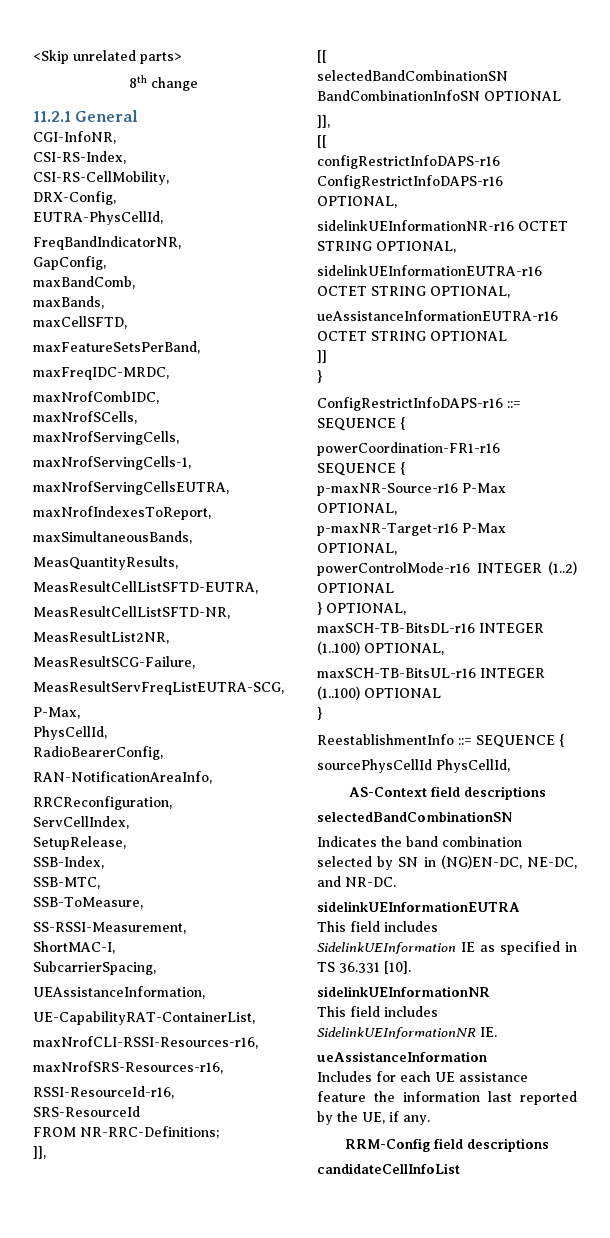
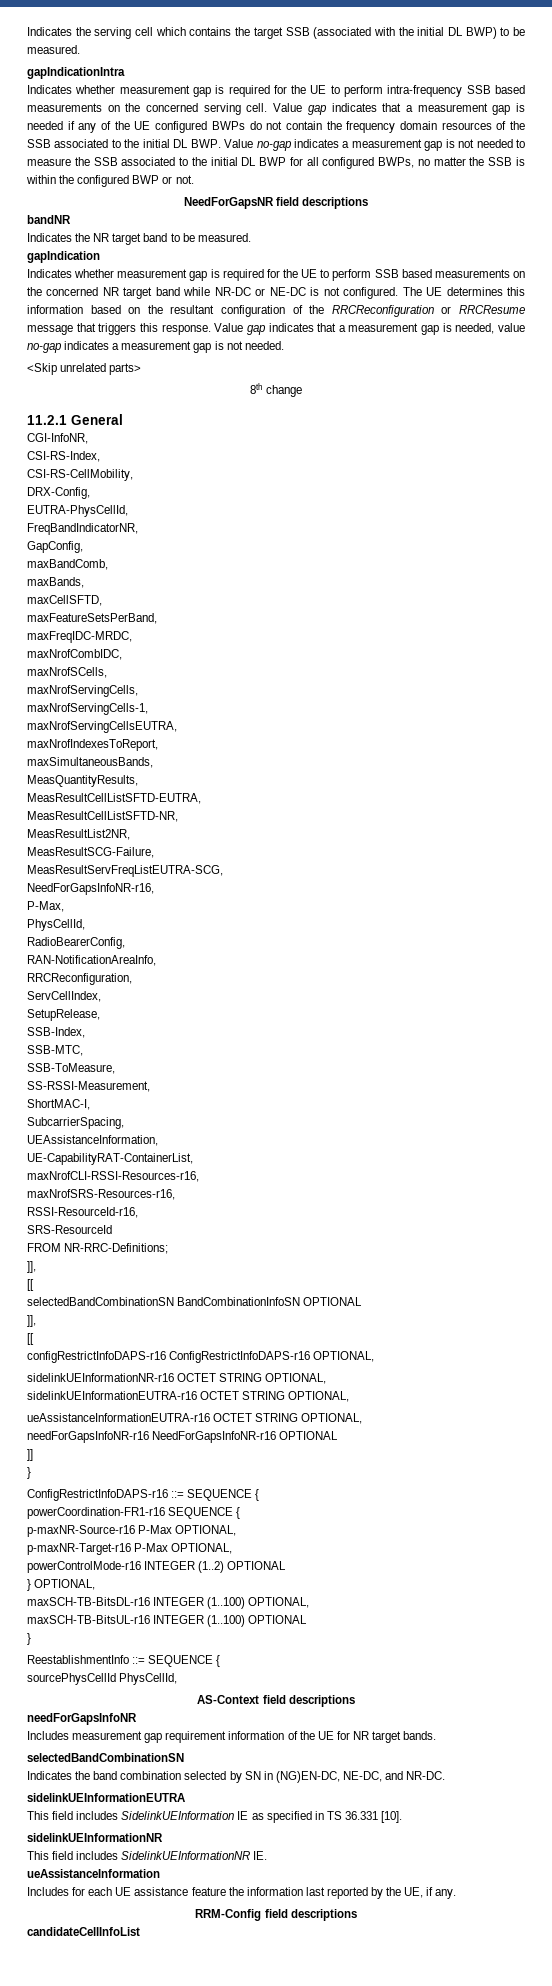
(33, 57) none -> [27,27,525,39] [27,45,80,54] [27,67,125,79] [27,85,526,97] [27,103,525,115] [27,121,525,133] [27,139,525,151] [27,157,525,169] [26,175,194,187] [183,197,369,209] [27,215,71,224] [27,233,251,245] [27,251,100,263] [27,269,526,281] [27,287,525,299] [27,305,526,317] [27,323,526,335] [27,341,284,353] Indicates the serving cell which contains the target SSB (associated with the initial DL BWP) to be measured. // gapIndicationIntra // Indicates whether measurement gap is required for the UE to perform intra-frequency SSB based measurements on the concerned serving cell. Value gap indicates that a measurement gap is needed if any of the UE configured BWPs do not contain the frequency domain resources of the SSB associated to the initial DL BWP. Value no-gap indicates a measurement gap is not needed to measure the SSB associated to the initial DL BWP for all configured BWPs, no matter the SSB is within the configured BWP or not. // NeedForGapsNR field descriptions // bandNR // Indicates the NR target band to be measured. // gapIndication // Indicates whether measurement gap is required for the UE to perform SSB based measurements on the concerned NR target band while NR-DC or NE-DC is not configured. The UE determines this information based on the resultant configuration of the RRCReconfiguration or RRCResume message that triggers this response. Value gap indicates that a measurement gap is needed, value no-gap indicates a measurement gap is not needed. //
(284, 688) none -> [27,883,154,895] // NeedForGapsInfoNR-r16,
(426, 336) none -> [301,1413,363,1424] [27,1431,277,1443] OPTIONAL, // needForGapsInfoNR-r16 NeedForGapsInfoNR-r16
(546, 793) none -> [27,1713,137,1725] [27,1731,437,1743] // needForGapsInfoNR // Includes measurement gap requirement information of the UE for NR target bands.

